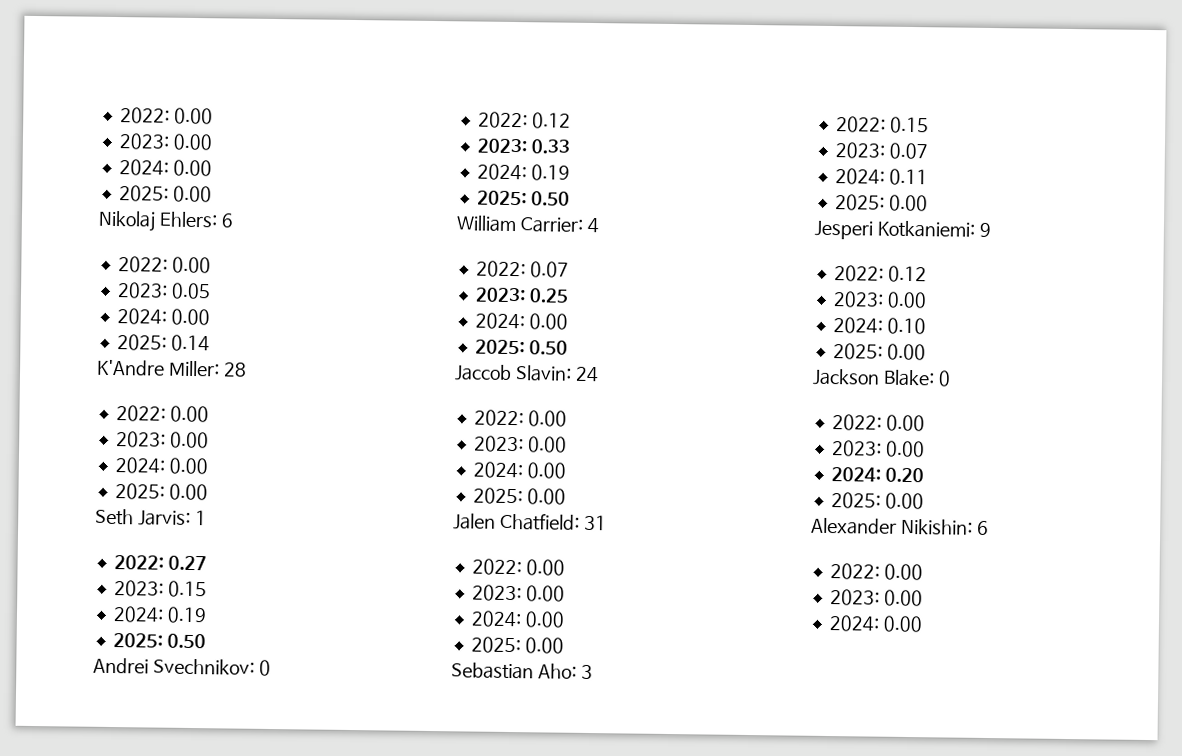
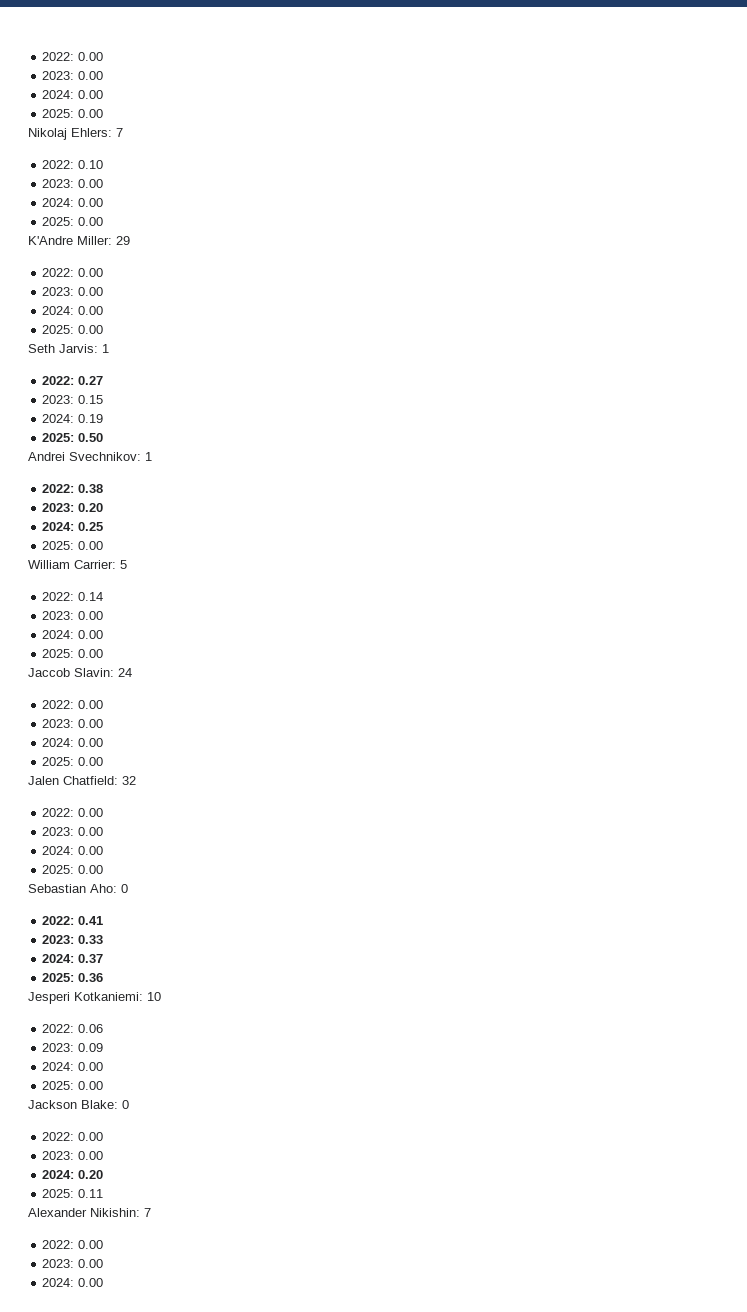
[220,213,234,228] [117,256,211,274] [116,282,211,300] [116,308,210,326] [116,334,210,352] 6 // 2022: 0.00 // 2023: 0.05 // 2024: 0.00 // 2025: 0.14 -> [116,128,123,137] [42,160,104,169] [42,179,104,188] [42,198,104,207] [42,217,104,226] 7 // 2022: 0.10 // 2023: 0.00 // 2024: 0.00 // 2025: 0.00
[222,362,247,377] 28 -> [116,236,130,245] 29
[258,659,271,676] [477,111,571,129] [476,138,570,154] [476,163,570,181] [476,190,570,206] 0 // 2022: 0.12 // 2023: 0.33 // 2024: 0.19 // 2025: 0.50 -> [145,452,152,461] [42,484,104,493] [42,503,104,512] [42,522,104,531] [42,541,104,550] 1 // 2022: 0.38 // 2023: 0.20 // 2024: 0.25 // 2025: 0.00
[586,217,600,234] [475,260,569,278] [474,287,569,303] [474,312,568,330] [474,339,568,355] 4 // 2022: 0.07 // 2023: 0.25 // 2024: 0.00 // 2025: 0.50 -> [120,560,127,569] [42,592,104,601] [42,611,104,620] [42,630,104,639] [42,649,104,658] 5 // 2022: 0.14 // 2023: 0.00 // 2024: 0.00 // 2025: 0.00
[583,514,607,531] 31 -> [122,776,136,785] 32
[580,664,593,680] [835,116,929,134] [834,142,928,160] [834,168,928,186] [834,194,928,212] 3 // 2022: 0.15 // 2023: 0.07 // 2024: 0.11 // 2025: 0.00 -> [121,884,128,893] [42,916,104,925] [42,935,104,944] [42,954,104,963] [42,973,104,982] 0 // 2022: 0.41 // 2023: 0.33 // 2024: 0.37 // 2025: 0.36
[978,222,991,238] [833,265,927,283] [832,291,927,309] [832,317,926,335] 9 // 2022: 0.12 // 2023: 0.00 // 2024: 0.10 -> [147,992,161,1001] [42,1024,104,1033] [42,1043,104,1052] [42,1062,104,1071] 10 // 2022: 0.06 // 2023: 0.09 // 2024: 0.00
[884,492,924,510] 0.00 -> [78,1189,104,1198] 0.11
[976,520,989,536] 6 -> [144,1208,151,1217] 7

